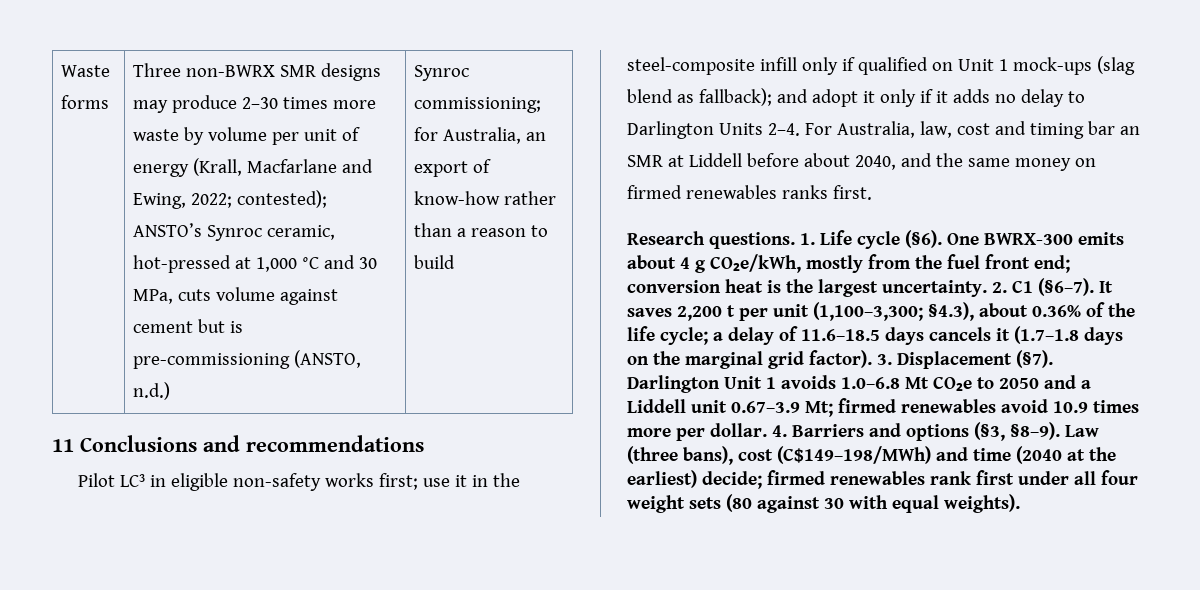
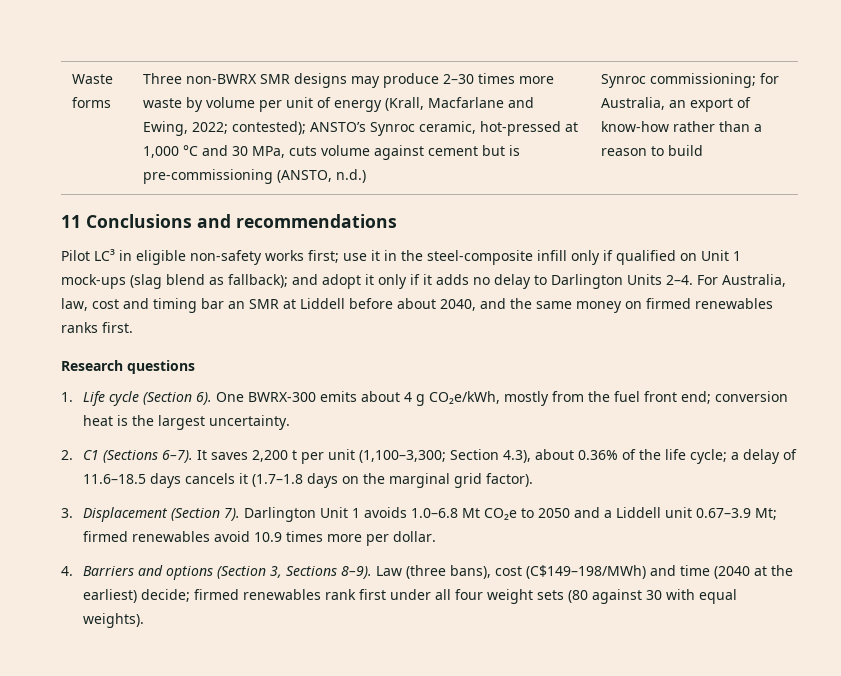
[709,232,795,249] questions. -> [127,360,195,374] questions //
[905,230,942,248] (§6). -> [142,392,212,405] (Section 6).
(987, 288) none -> (290, 422) //
[1038,278,1094,296] (§6–7). -> [102,450,193,463] (Sections 6–7).
[928,302,974,321] §4.3), -> [449,449,531,463] Section 4.3),
(872, 359) none -> (533, 480) //
[1016,350,1053,368] (§7). -> [170,508,240,521] (Section 7).
(767, 430) none -> (436, 536) //
[974,422,1060,441] (§3, §8–9). -> [216,566,372,579] (Section 3, Sections 8–9).

